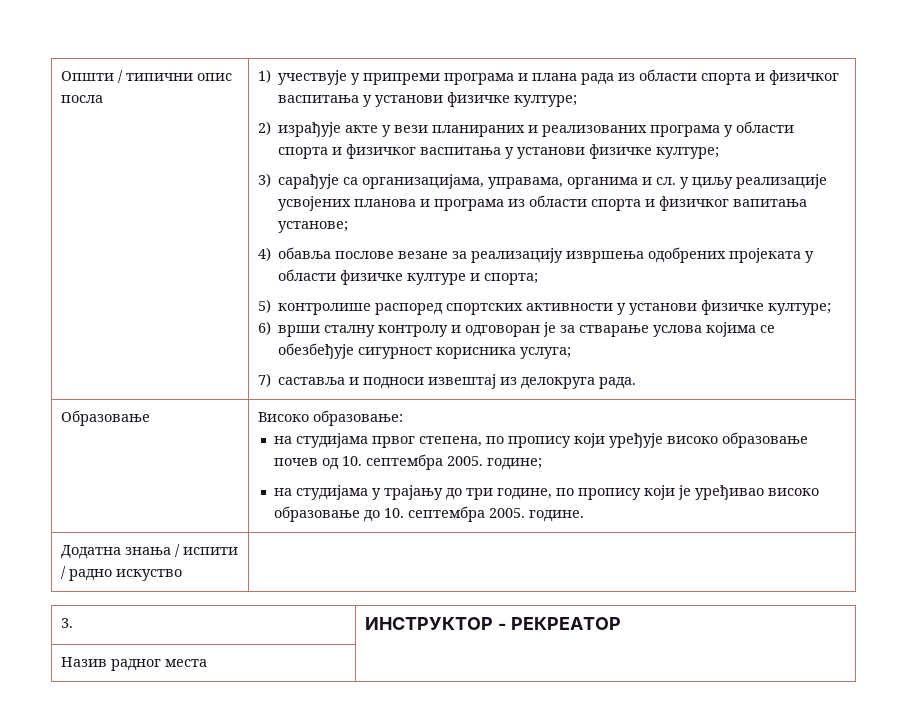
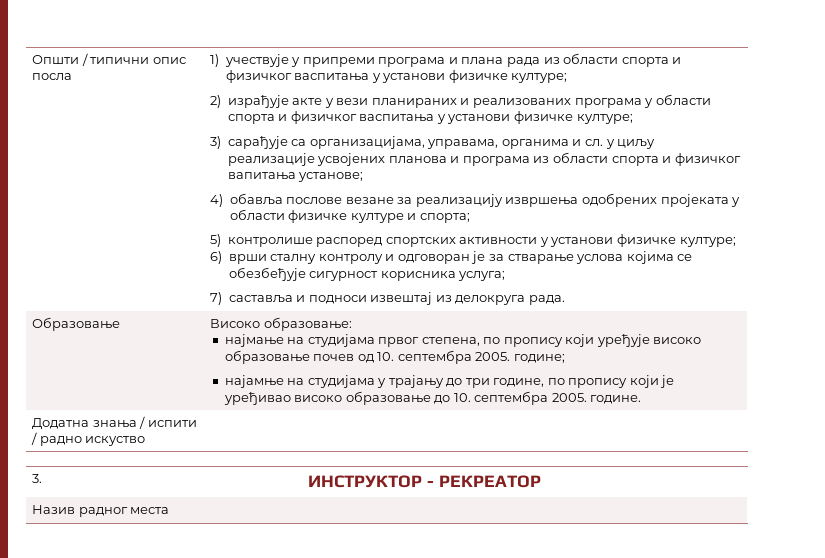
(403, 418) none -> [224,334,284,347] најмање
(542, 464) none -> [224,375,284,388] најамње

